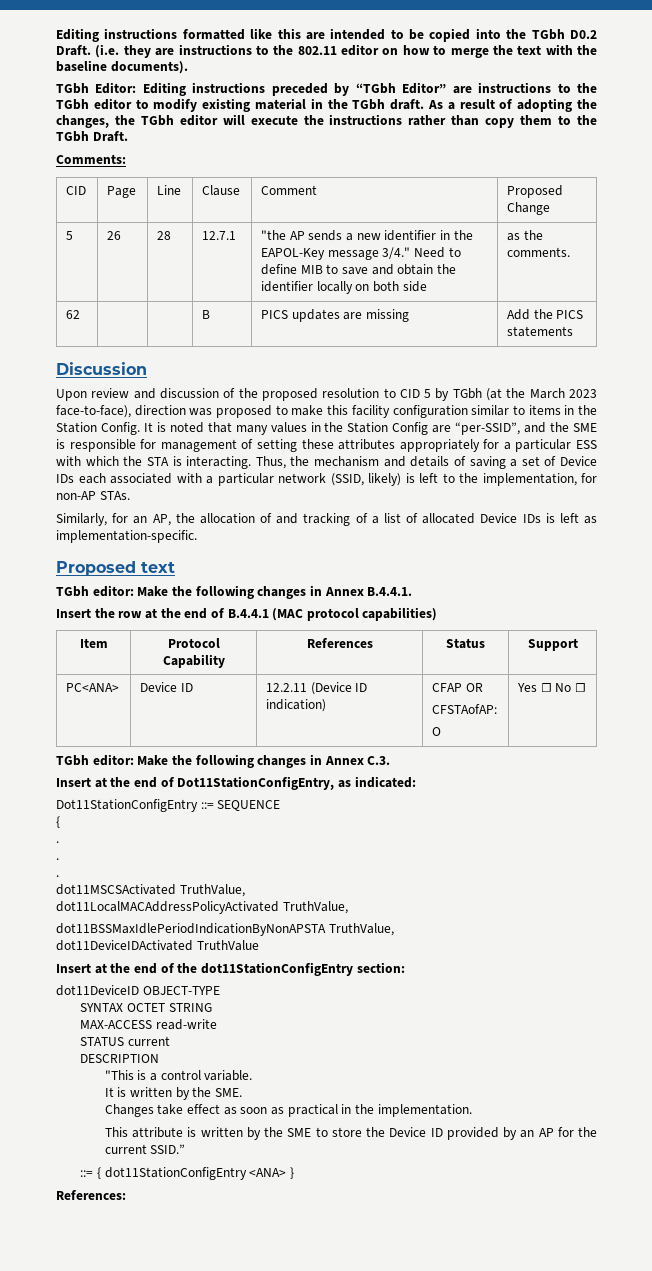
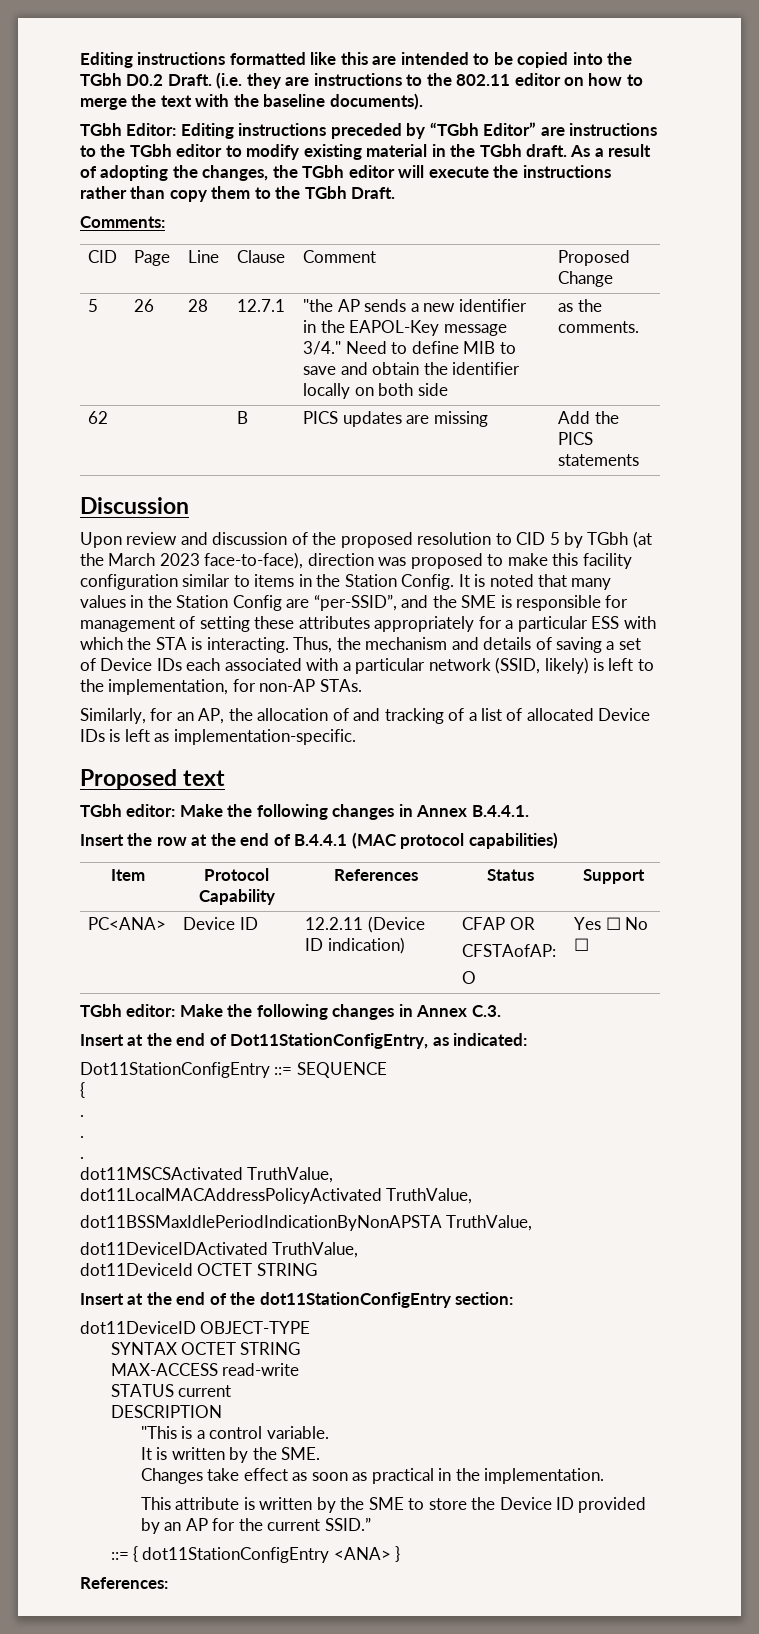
[196,940,259,951] TruthValue -> [272,1242,359,1258] [80,1263,317,1276] TruthValue, // dot11DeviceId OCTET STRING

